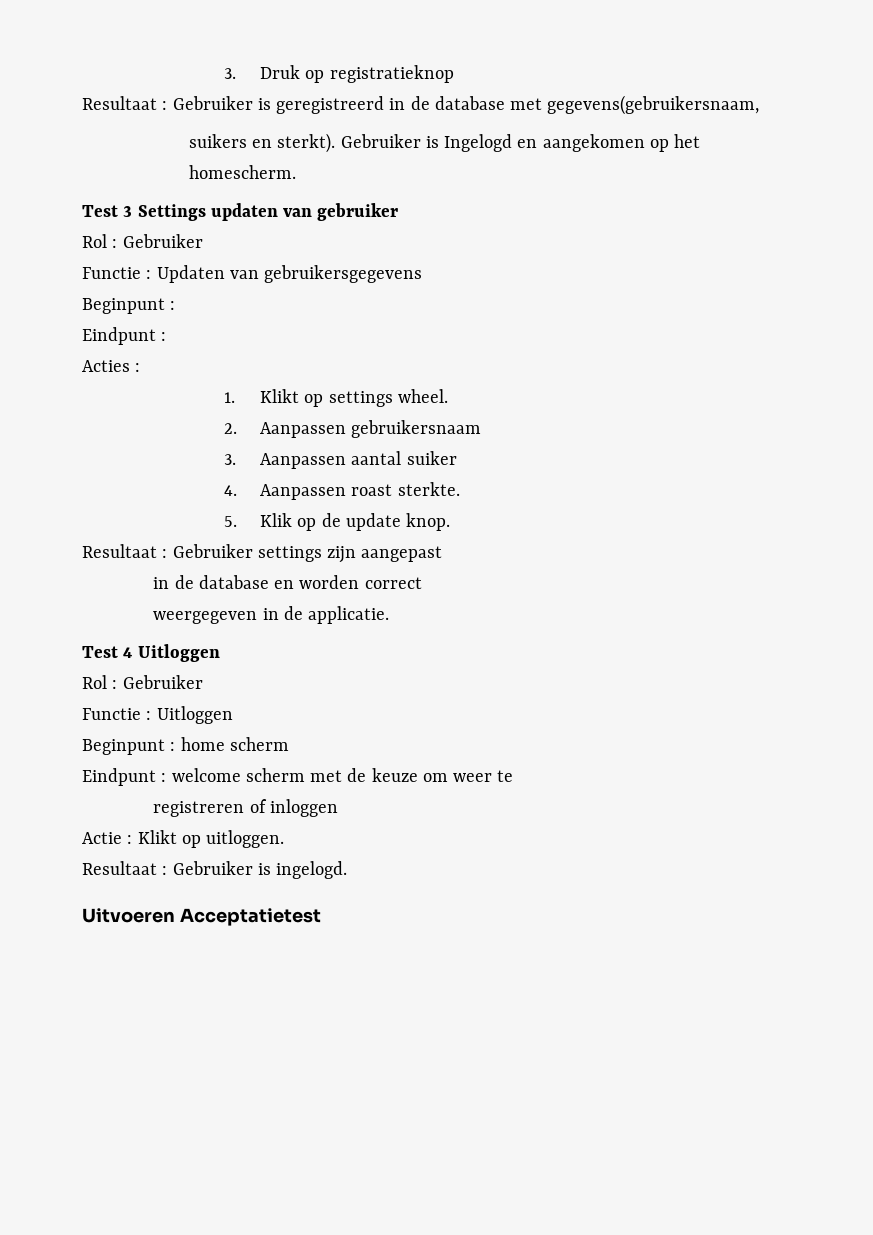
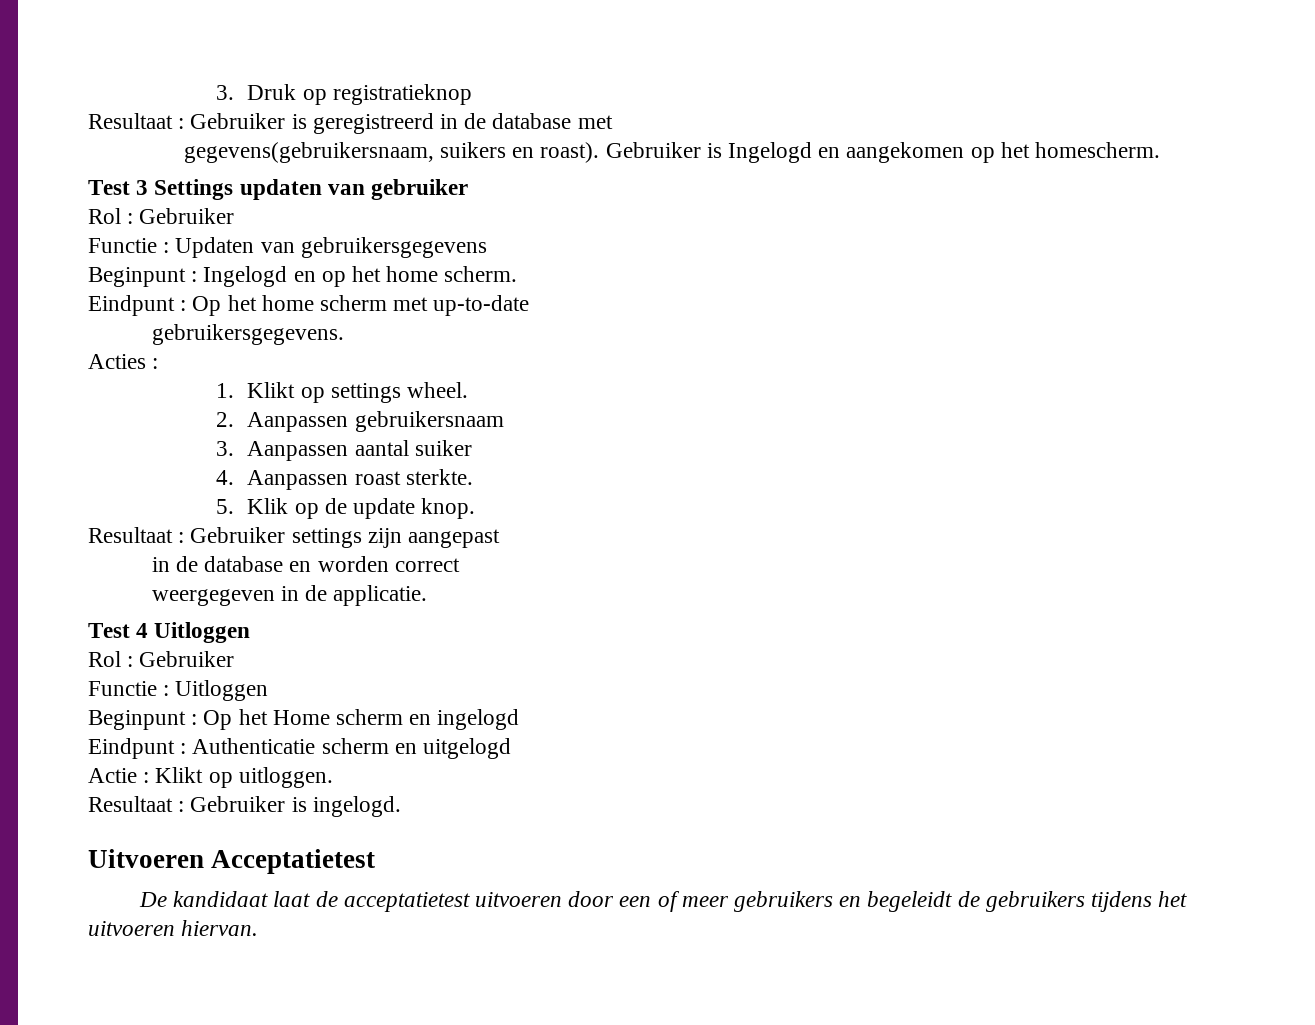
(543, 104) none -> (613, 122) //
(760, 105) // -> (434, 152) none
[277,133,336,153] sterkt). -> [540,142,600,163] roast).
[82,327,167,345] // Eindpunt : -> [203,266,518,287] [88,295,530,316] [151,324,344,345] Ingelogd en op het home scherm. // Eindpunt : Op het home scherm met up-to-date // gebruikersgegevens.
[180,737,289,751] [82,768,514,786] [153,799,338,817] home scherm // Eindpunt : welcome scherm met de keuze om weer te // registreren of inloggen -> [203,709,520,730] [88,738,512,759] Op het Home scherm en ingelogd // Eindpunt : Authenticatie scherm en uitgelogd
(321, 917) none -> [138,891,1188,912] [88,920,259,936] // De kandidaat laat de acceptatietest uitvoeren door een of meer gebruikers en begeleidt de gebruikers tijdens het uitvoeren hiervan.

